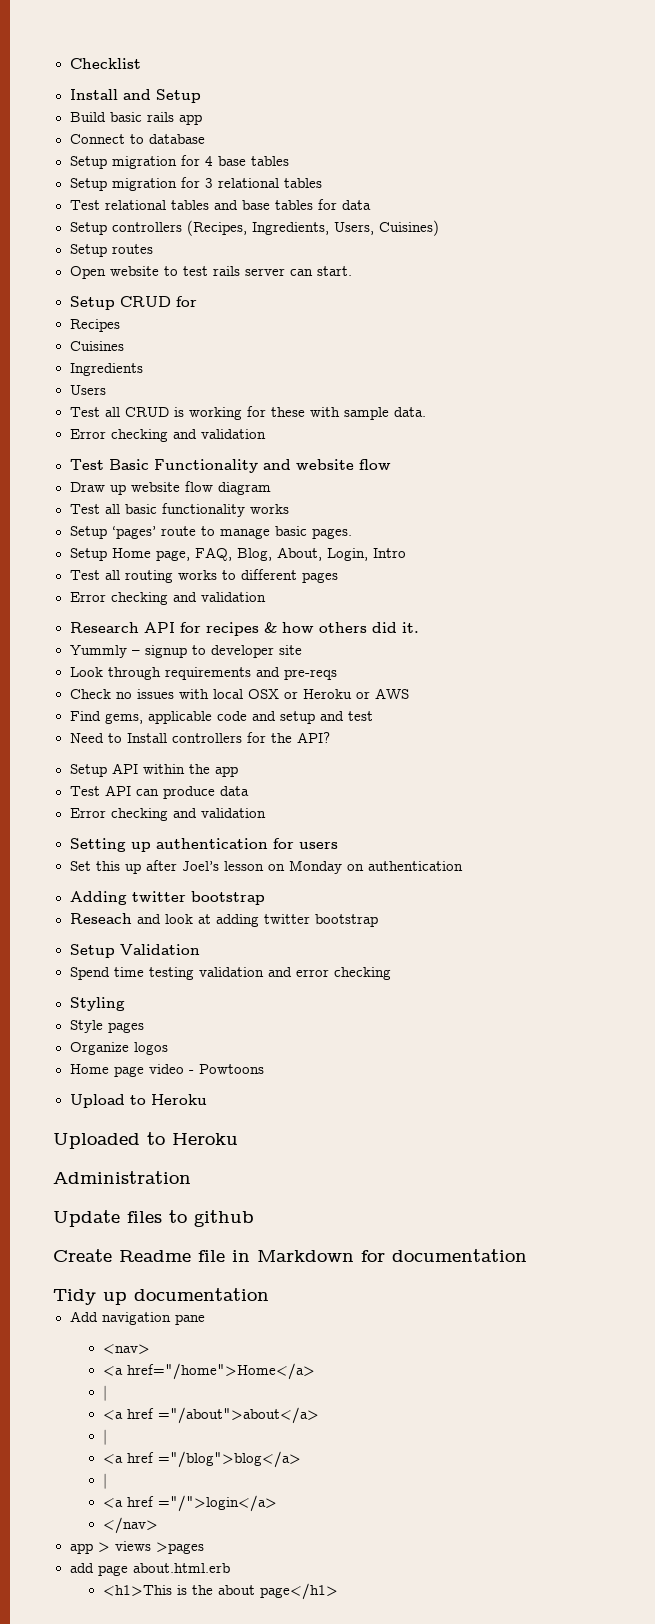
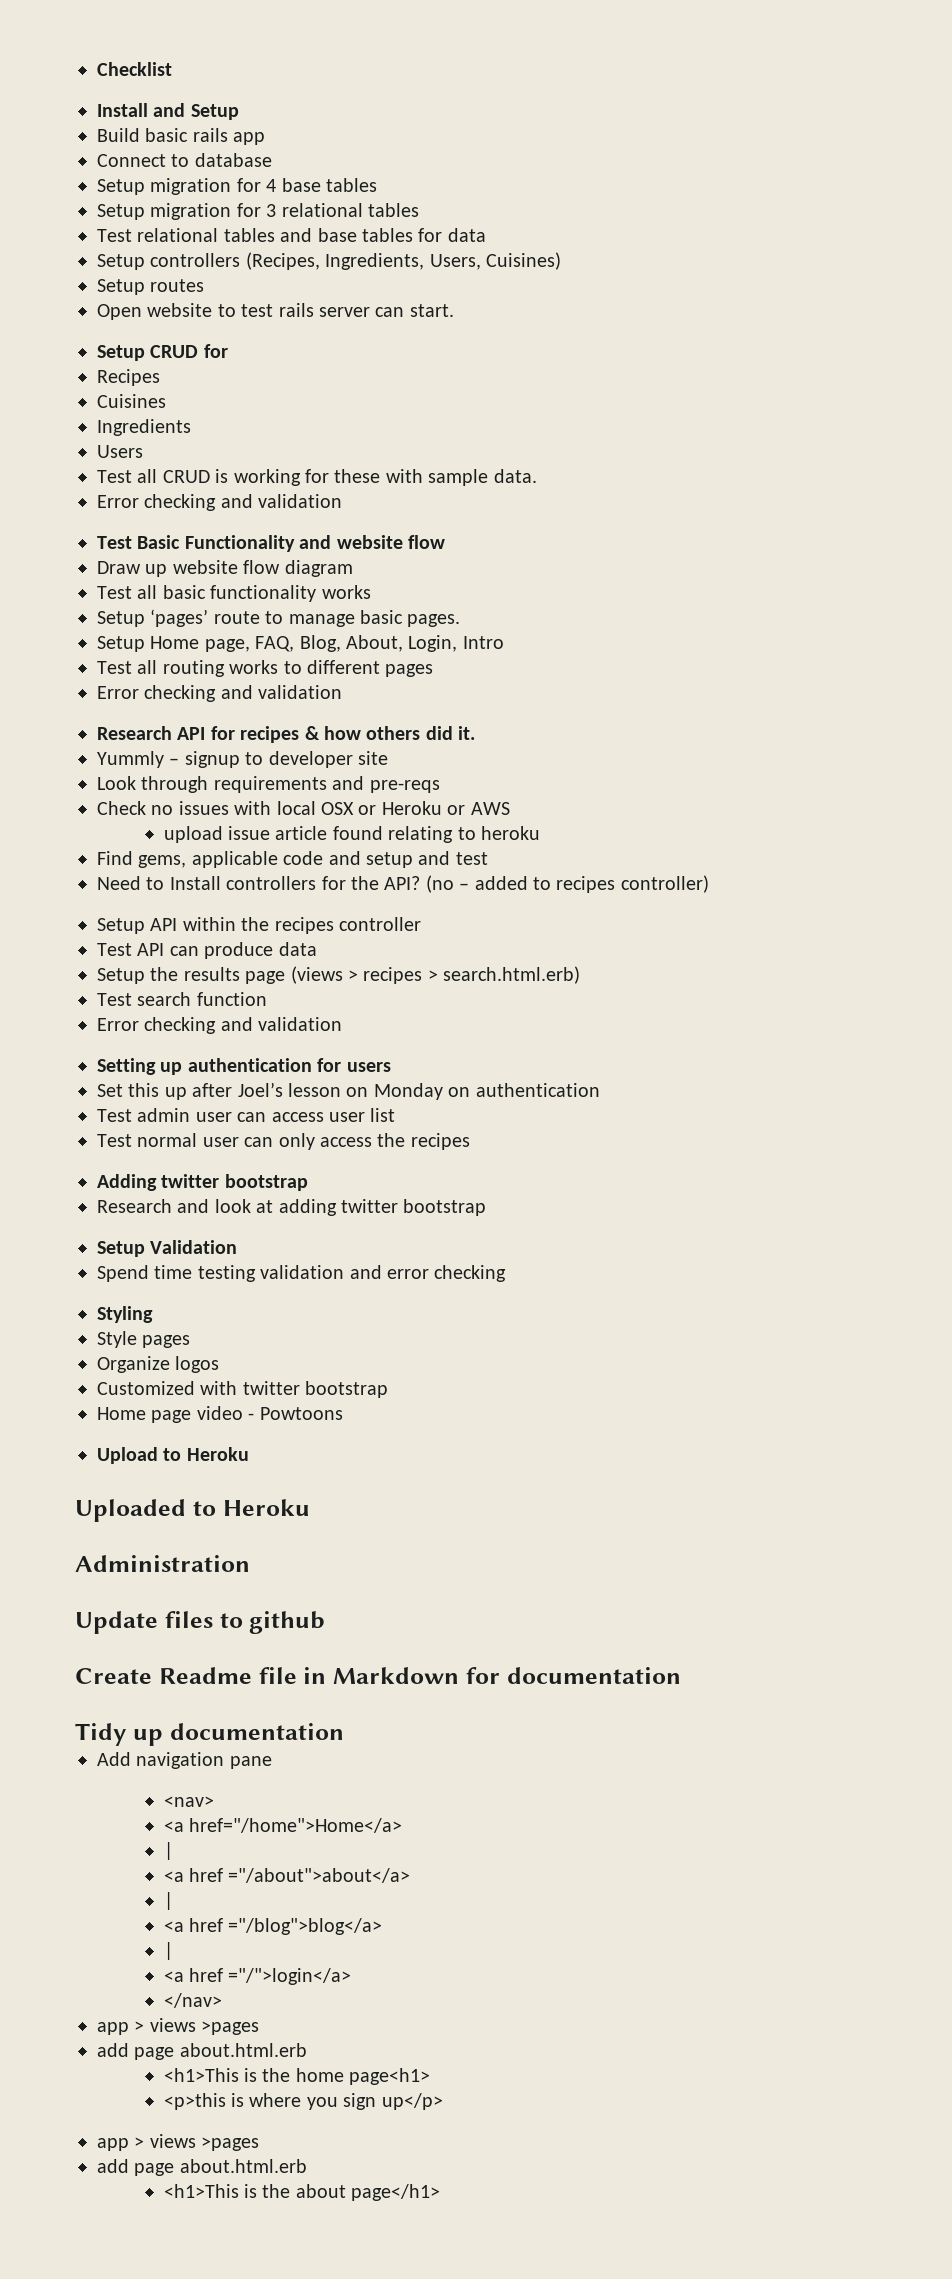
(409, 693) none -> [163,826,540,843] // upload issue article found relating to heroku
(330, 737) none -> [425,875,709,893] (no – added to recipes controller)
[214,766,238,777] app -> [274,917,421,934] recipes controller
(249, 791) none -> [97,966,581,984] [97,992,267,1006] // Setup the results page (views > recipes > search.html.erb) // Test search function
(463, 866) none -> [97,1108,396,1122] [97,1133,470,1150] // Test admin user can access user list // Test normal user can only access the recipes
[69,913,132,924] Reseach -> [97,1199,172,1213] Research
(168, 1048) none -> [97,1381,389,1398] // Customized with twitter bootstrap
(230, 1568) none -> [163,2068,431,2085] [163,2093,443,2110] [97,2134,260,2151] [97,2159,307,2176] // <h1>This is the home page<h1> // <p>this is where you sign up</p> // app > views >pages // add page about.html.erb

